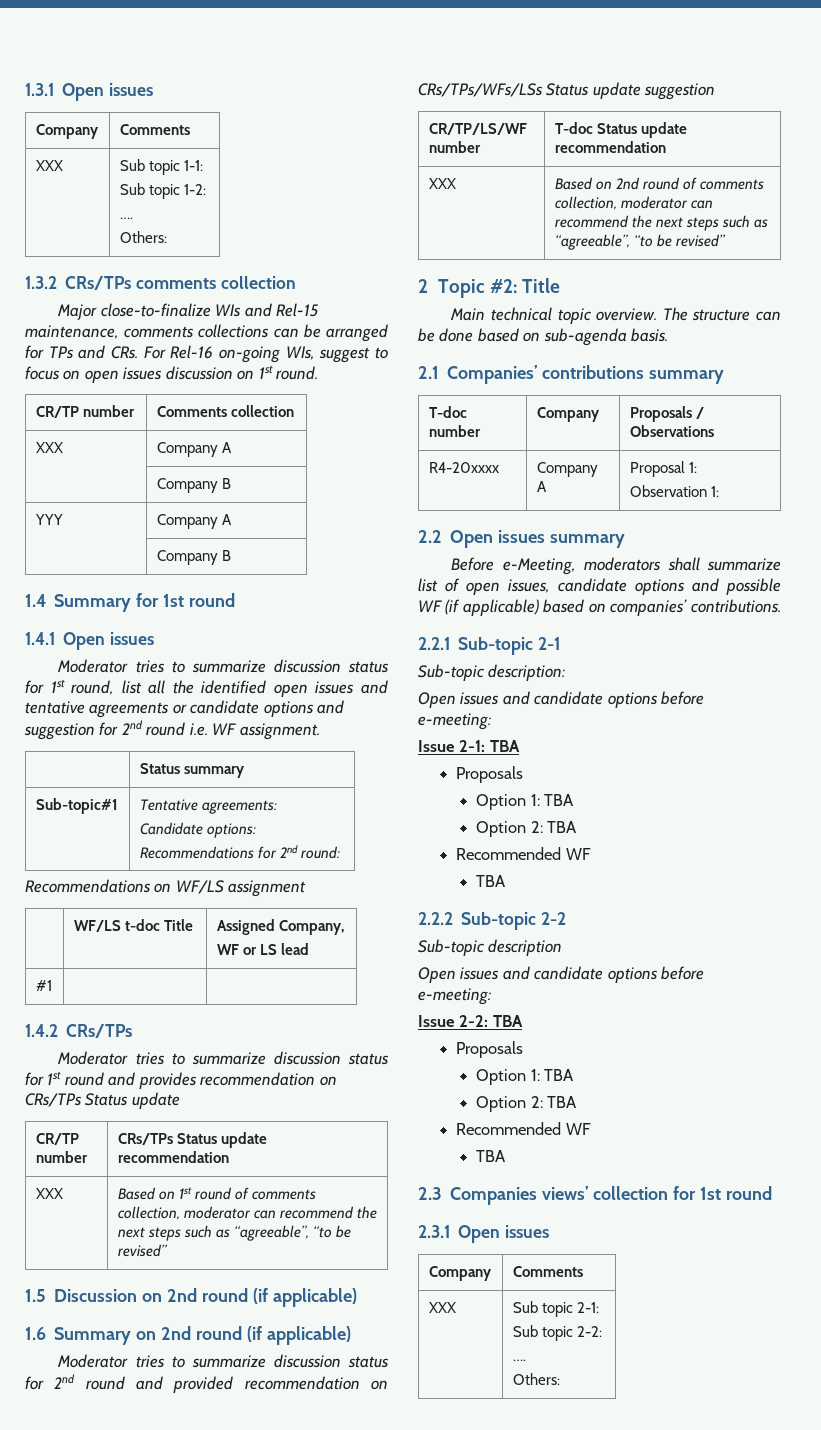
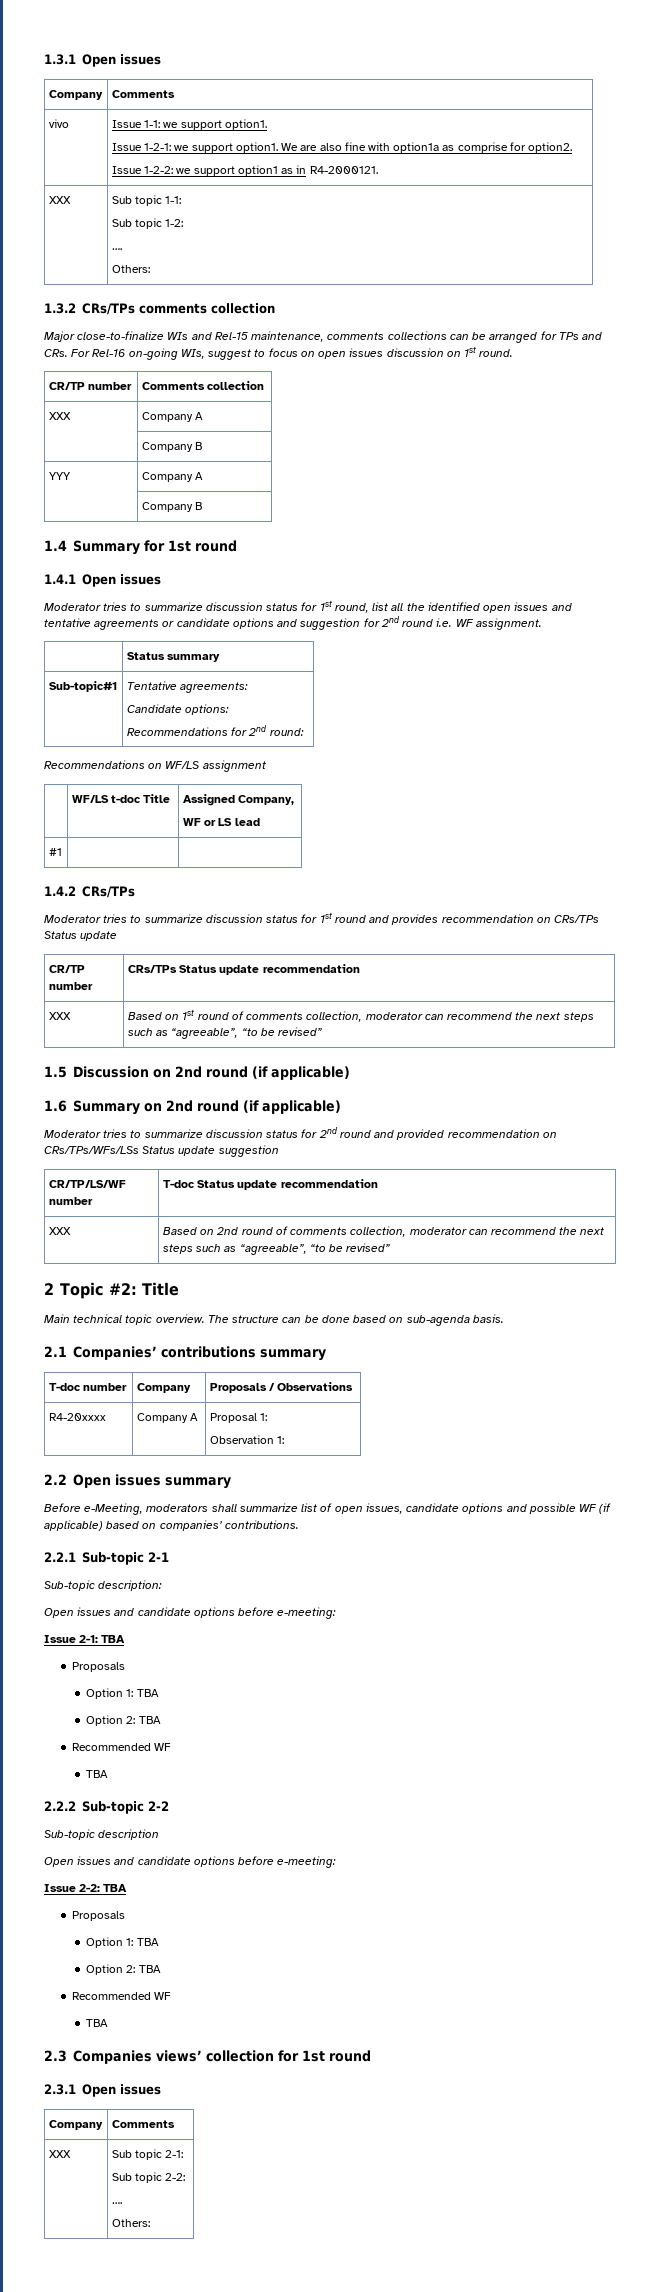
(190, 129) none -> [48,119,69,128] [111,119,267,130] [111,142,573,153] [111,165,378,176] // vivo | Issue 1-1: we support option1. // Issue 1-2-1: we support option1. We are also fine with option1a as comprise for option2. // Issue 1-2-2: we support option1 as in R4-2000121.

